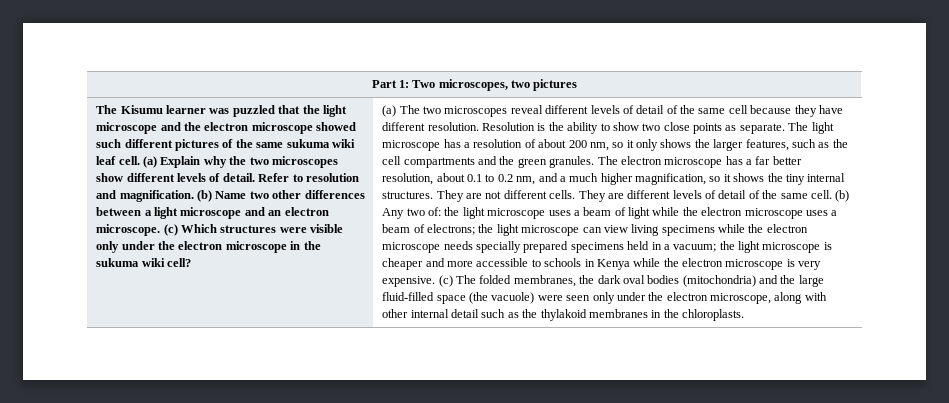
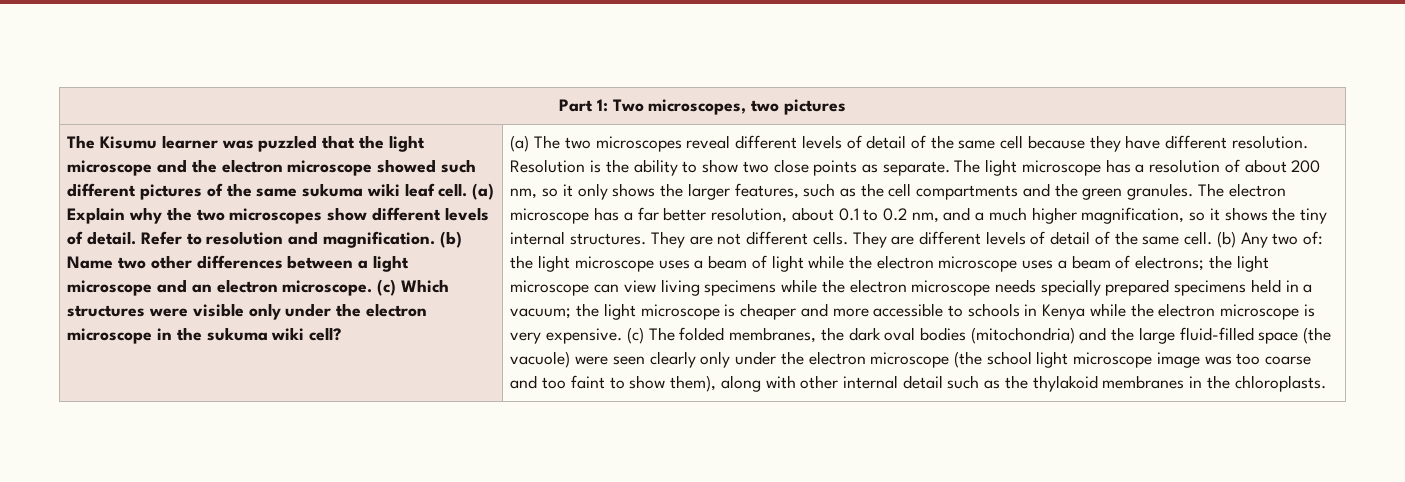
[592,292,771,304] only under the electron microscope, -> [649,351,1312,368] [510,375,717,392] clearly only under the electron microscope (the school light microscope image was too coarse and too faint to show them),

